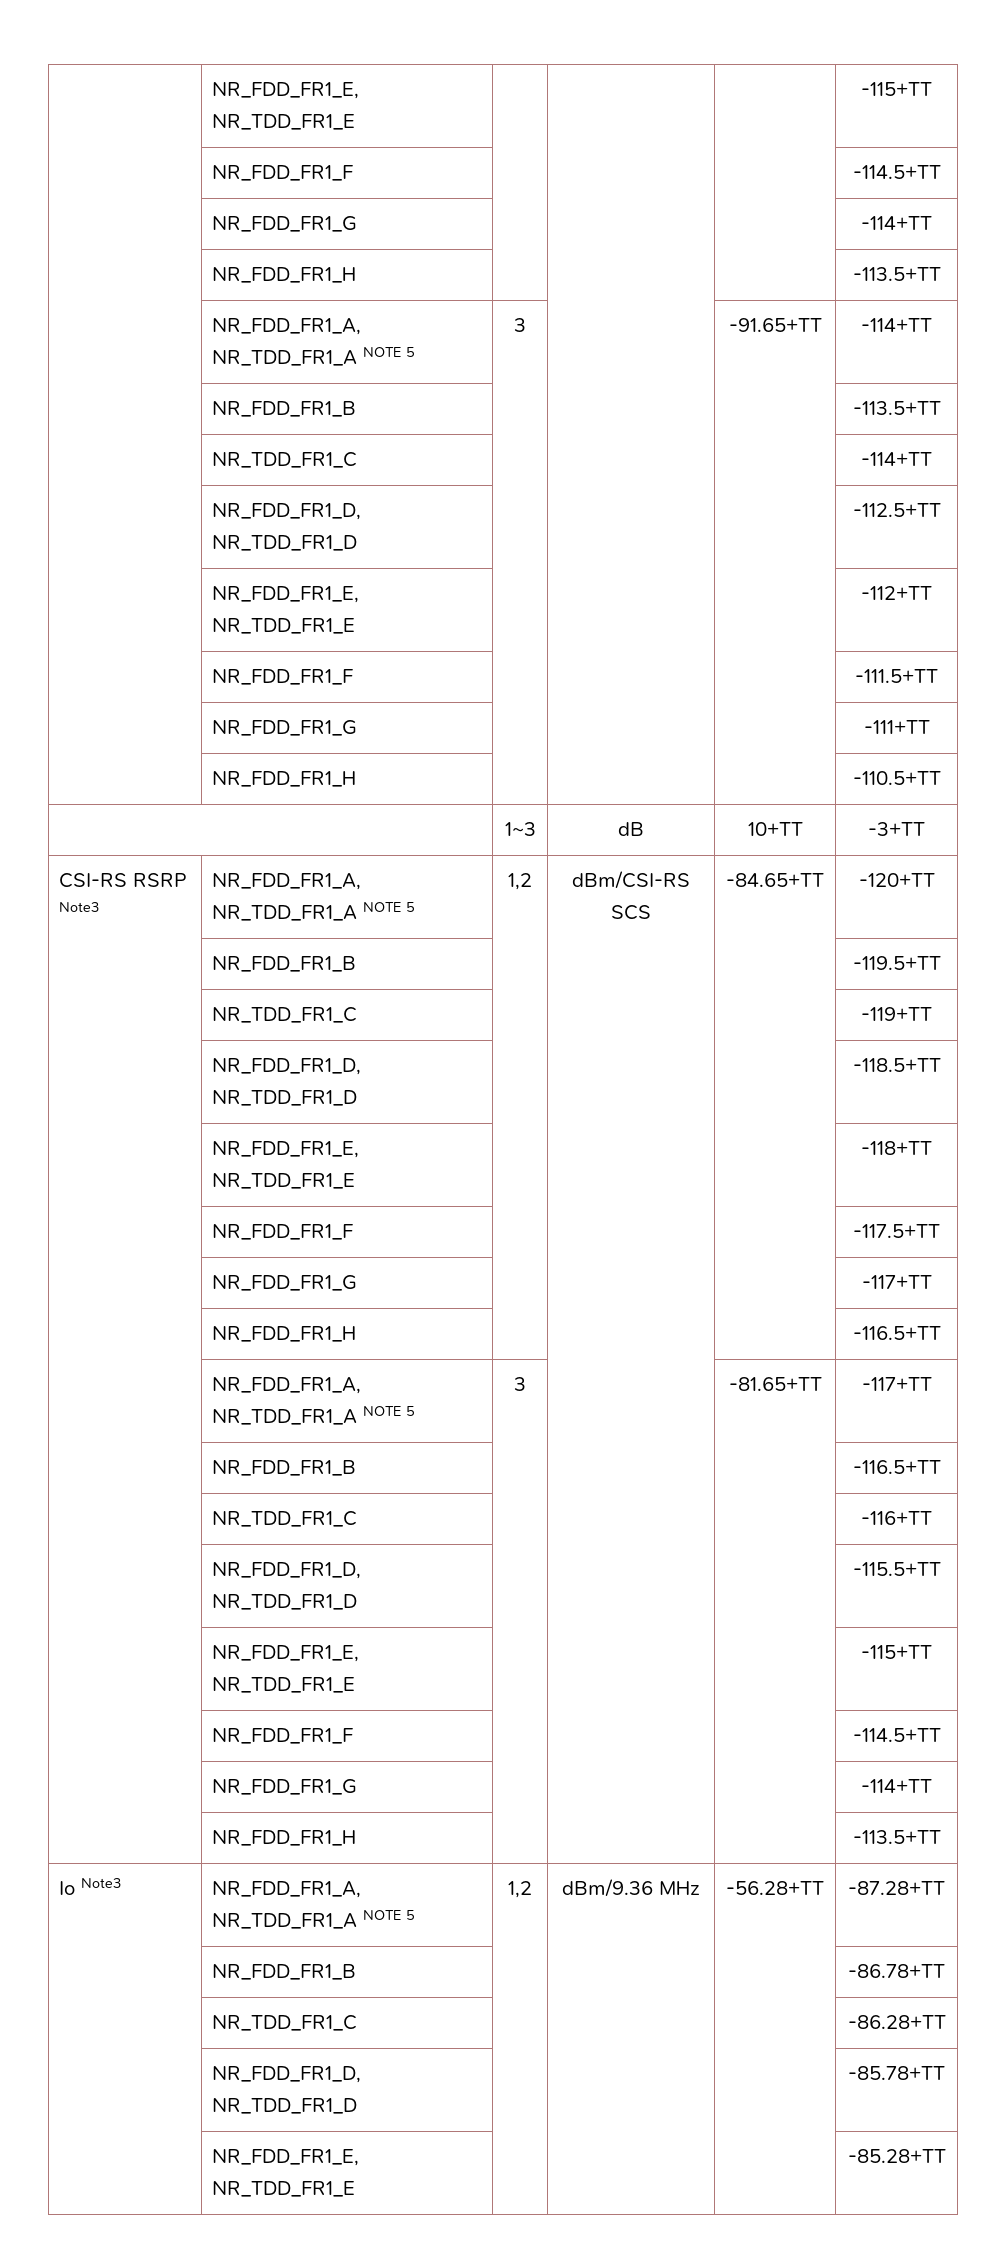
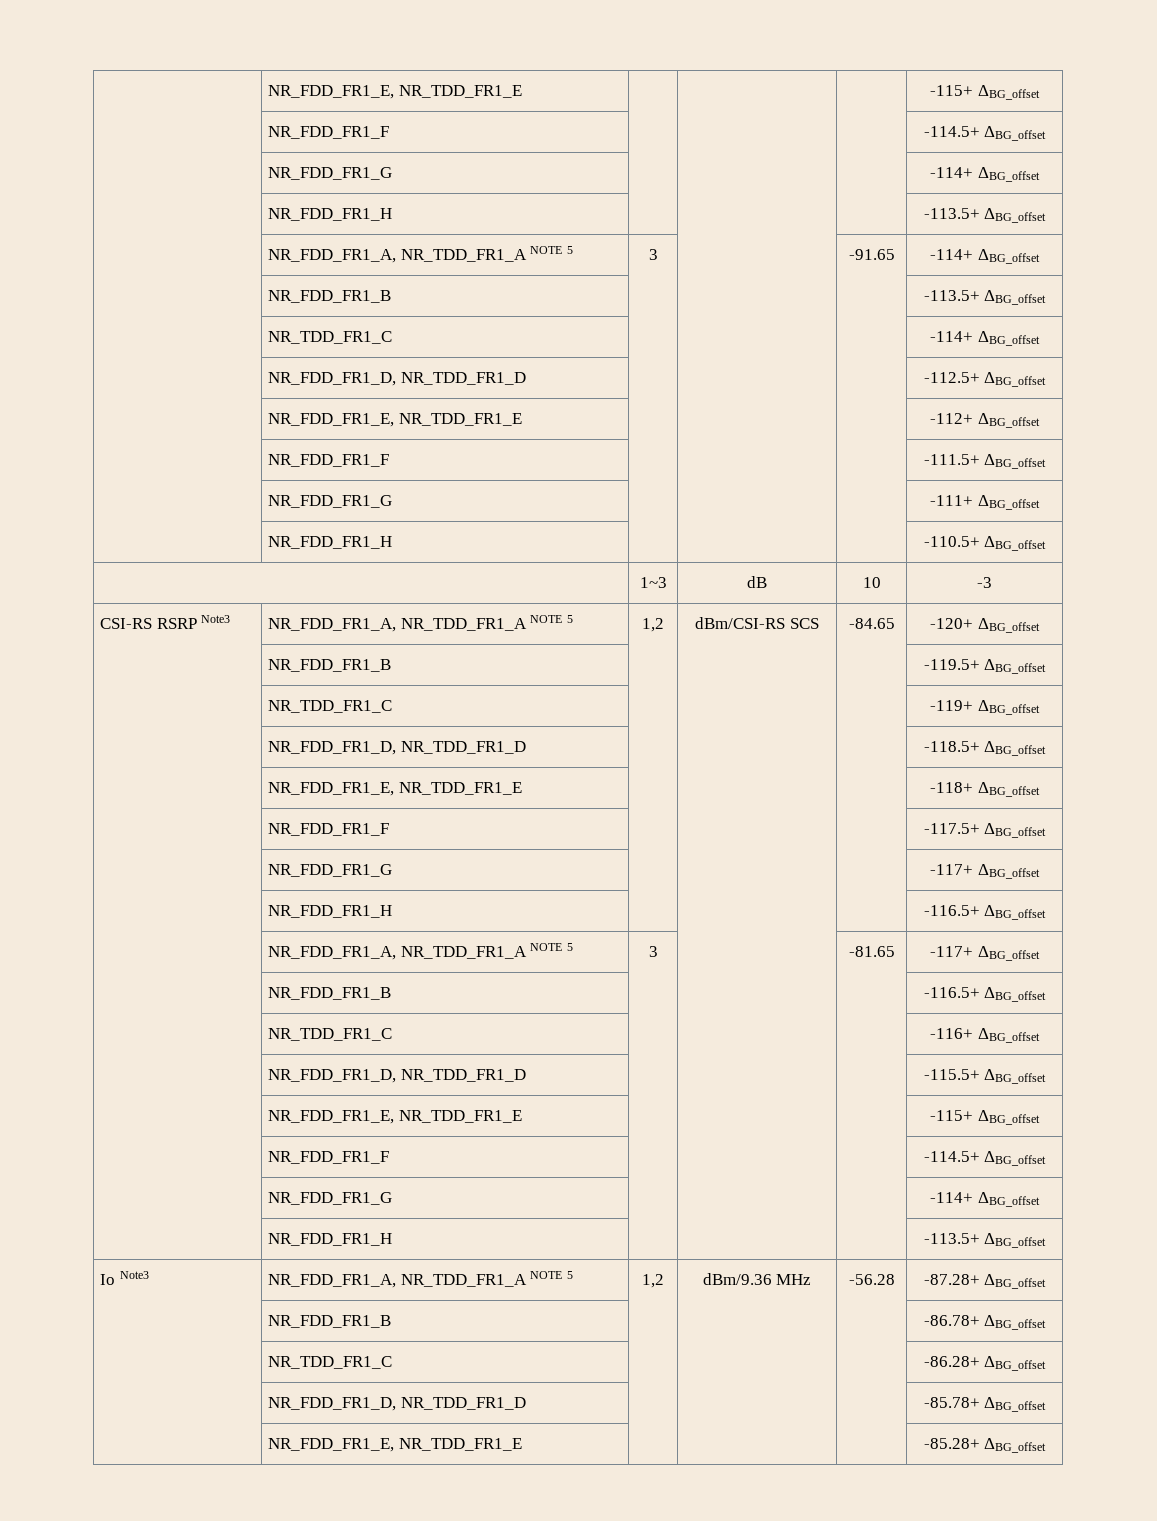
[212,82,360,99] [212,114,356,130] [861,82,932,96] [212,165,354,181] [852,165,941,179] [212,216,358,232] [861,216,932,230] [212,267,357,283] [852,267,941,281] [212,318,362,335] [212,347,416,366] [514,318,526,332] [728,318,822,332] [861,318,932,332] [212,401,357,417] [852,401,941,415] [212,452,358,468] [861,452,932,466] [212,503,362,520] [212,535,358,551] [852,503,941,517] [212,586,360,603] [212,618,356,634] [861,586,932,600] [212,669,354,685] [855,669,938,683] [212,720,358,736] [863,720,930,734] [212,771,357,787] [852,771,941,785] | NR_FDD_FR1_E, NR_TDD_FR1_E | | | | -115+TT // | NR_FDD_FR1_F | | | | -114.5+TT // | NR_FDD_FR1_G | | | | -114+TT // | NR_FDD_FR1_H | | | | -113.5+TT // | NR_FDD_FR1_A, NR_TDD_FR1_A NOTE 5 | 3 | | -91.65+TT | -114+TT // | NR_FDD_FR1_B | | | | -113.5+TT // | NR_TDD_FR1_C | | | | -114+TT // | NR_FDD_FR1_D, NR_TDD_FR1_D | | | | -112.5+TT // | NR_FDD_FR1_E, NR_TDD_FR1_E | | | | -112+TT // | NR_FDD_FR1_F | | | | -111.5+TT // | NR_FDD_FR1_G | | | | -111+TT // | NR_FDD_FR1_H | | | | -110.5+TT -> [268,85,522,99] [930,85,1040,100] [268,126,390,139] [923,126,1047,141] [268,167,393,180] [930,167,1040,182] [268,208,393,221] [923,208,1047,223] [268,246,574,263] [648,249,658,260] [848,249,895,260] [930,249,1040,264] [268,290,392,303] [923,290,1047,305] [268,331,393,344] [930,331,1040,346] [268,372,526,386] [923,372,1047,387] [268,413,522,427] [930,413,1040,428] [268,454,390,467] [923,454,1047,469] [268,495,393,508] [930,495,1040,510] [268,536,393,549] [923,536,1047,551] | NR_FDD_FR1_E, NR_TDD_FR1_E | | | | -115+ ΔBG_offset // | NR_FDD_FR1_F | | | | -114.5+ ΔBG_offset // | NR_FDD_FR1_G | | | | -114+ ΔBG_offset // | NR_FDD_FR1_H | | | | -113.5+ ΔBG_offset // | NR_FDD_FR1_A, NR_TDD_FR1_A NOTE 5 | 3 | | -91.65 | -114+ ΔBG_offset // | NR_FDD_FR1_B | | | | -113.5+ ΔBG_offset // | NR_TDD_FR1_C | | | | -114+ ΔBG_offset // | NR_FDD_FR1_D, NR_TDD_FR1_D | | | | -112.5+ ΔBG_offset // | NR_FDD_FR1_E, NR_TDD_FR1_E | | | | -112+ ΔBG_offset // | NR_FDD_FR1_F | | | | -111.5+ ΔBG_offset // | NR_FDD_FR1_G | | | | -111+ ΔBG_offset // | NR_FDD_FR1_H | | | | -110.5+ ΔBG_offset
[747,822,803,836] [868,822,925,836] 10+TT | -3+TT -> [862,577,881,588] [977,577,992,588] 10 | -3
[726,873,824,887] [858,873,935,887] [212,956,357,972] [852,956,941,970] [212,1007,358,1023] [861,1007,932,1021] [212,1058,362,1075] [212,1090,358,1106] [852,1058,941,1072] [212,1141,360,1158] [212,1173,356,1189] [861,1141,932,1155] [212,1224,354,1240] [853,1224,940,1238] [212,1275,358,1291] [861,1275,932,1289] [212,1326,357,1342] [852,1326,941,1340] [212,1377,362,1394] [212,1406,416,1425] [514,1377,526,1391] [728,1377,822,1391] [861,1377,932,1391] [212,1460,357,1476] [852,1460,941,1474] [212,1511,358,1527] [861,1511,932,1525] [212,1562,362,1579] [212,1594,358,1610] [852,1562,941,1576] [212,1645,360,1662] [212,1677,356,1693] [861,1645,932,1659] [212,1728,354,1744] [852,1728,941,1742] [212,1779,358,1795] [861,1779,932,1793] [212,1830,357,1846] [852,1830,941,1844] -84.65+TT | -120+TT // | NR_FDD_FR1_B | | | | -119.5+TT // | NR_TDD_FR1_C | | | | -119+TT // | NR_FDD_FR1_D, NR_TDD_FR1_D | | | | -118.5+TT // | NR_FDD_FR1_E, NR_TDD_FR1_E | | | | -118+TT // | NR_FDD_FR1_F | | | | -117.5+TT // | NR_FDD_FR1_G | | | | -117+TT // | NR_FDD_FR1_H | | | | -116.5+TT // | NR_FDD_FR1_A, NR_TDD_FR1_A NOTE 5 | 3 | | -81.65+TT | -117+TT // | NR_FDD_FR1_B | | | | -116.5+TT // | NR_TDD_FR1_C | | | | -116+TT // | NR_FDD_FR1_D, NR_TDD_FR1_D | | | | -115.5+TT // | NR_FDD_FR1_E, NR_TDD_FR1_E | | | | -115+TT // | NR_FDD_FR1_F | | | | -114.5+TT // | NR_FDD_FR1_G | | | | -114+TT // | NR_FDD_FR1_H | | | | -113.5+TT -> [848,618,895,629] [930,618,1040,633] [268,659,392,672] [923,659,1047,674] [268,700,393,713] [930,700,1040,715] [268,741,526,755] [923,741,1047,756] [268,782,522,796] [930,782,1040,797] [268,823,390,836] [923,823,1047,838] [268,864,393,877] [930,864,1040,879] [268,905,393,918] [923,905,1047,920] [268,943,574,960] [648,946,658,957] [848,946,895,957] [930,946,1040,961] [268,987,392,1000] [923,987,1047,1002] [268,1028,393,1041] [930,1028,1040,1043] [268,1069,526,1083] [923,1069,1047,1084] [268,1110,522,1124] [930,1110,1040,1125] [268,1151,390,1164] [923,1151,1047,1166] [268,1192,393,1205] [930,1192,1040,1207] [268,1233,393,1246] [923,1233,1047,1248] -84.65 | -120+ ΔBG_offset // | NR_FDD_FR1_B | | | | -119.5+ ΔBG_offset // | NR_TDD_FR1_C | | | | -119+ ΔBG_offset // | NR_FDD_FR1_D, NR_TDD_FR1_D | | | | -118.5+ ΔBG_offset // | NR_FDD_FR1_E, NR_TDD_FR1_E | | | | -118+ ΔBG_offset // | NR_FDD_FR1_F | | | | -117.5+ ΔBG_offset // | NR_FDD_FR1_G | | | | -117+ ΔBG_offset // | NR_FDD_FR1_H | | | | -116.5+ ΔBG_offset // | NR_FDD_FR1_A, NR_TDD_FR1_A NOTE 5 | 3 | | -81.65 | -117+ ΔBG_offset // | NR_FDD_FR1_B | | | | -116.5+ ΔBG_offset // | NR_TDD_FR1_C | | | | -116+ ΔBG_offset // | NR_FDD_FR1_D, NR_TDD_FR1_D | | | | -115.5+ ΔBG_offset // | NR_FDD_FR1_E, NR_TDD_FR1_E | | | | -115+ ΔBG_offset // | NR_FDD_FR1_F | | | | -114.5+ ΔBG_offset // | NR_FDD_FR1_G | | | | -114+ ΔBG_offset // | NR_FDD_FR1_H | | | | -113.5+ ΔBG_offset
[726,1881,824,1895] [848,1881,945,1895] [212,1964,357,1980] [848,1964,945,1978] [212,2015,358,2031] [847,2015,946,2029] [212,2066,362,2083] [212,2098,358,2114] [848,2066,945,2080] [212,2149,360,2166] [212,2181,356,2197] [847,2149,946,2163] -56.28+TT | -87.28+TT // | NR_FDD_FR1_B | | | | -86.78+TT // | NR_TDD_FR1_C | | | | -86.28+TT // | NR_FDD_FR1_D, NR_TDD_FR1_D | | | | -85.78+TT // | NR_FDD_FR1_E, NR_TDD_FR1_E | | | | -85.28+TT -> [848,1274,895,1285] [923,1274,1047,1289] [268,1315,392,1328] [923,1315,1047,1330] [268,1356,393,1369] [923,1356,1047,1371] [268,1397,526,1411] [923,1397,1047,1412] [268,1438,522,1452] [923,1438,1047,1453] -56.28 | -87.28+ ΔBG_offset // | NR_FDD_FR1_B | | | | -86.78+ ΔBG_offset // | NR_TDD_FR1_C | | | | -86.28+ ΔBG_offset // | NR_FDD_FR1_D, NR_TDD_FR1_D | | | | -85.78+ ΔBG_offset // | NR_FDD_FR1_E, NR_TDD_FR1_E | | | | -85.28+ ΔBG_offset

